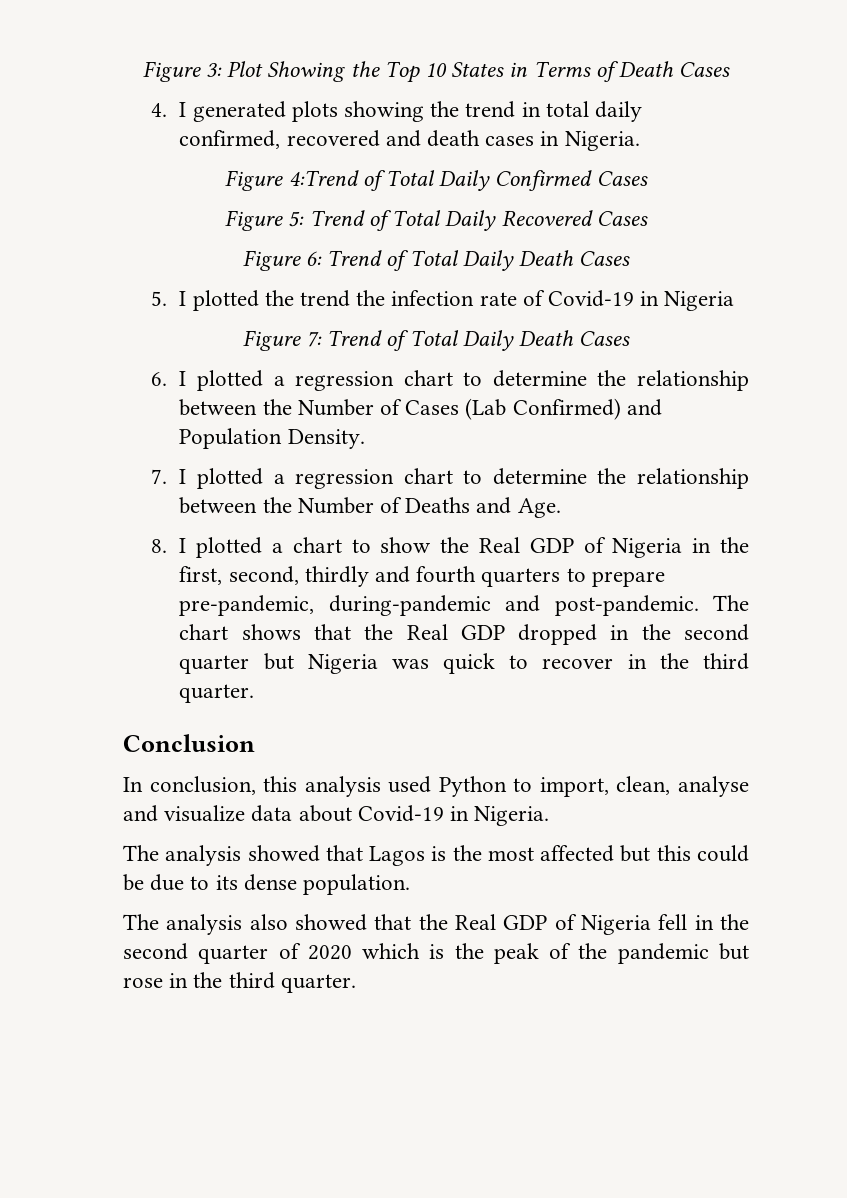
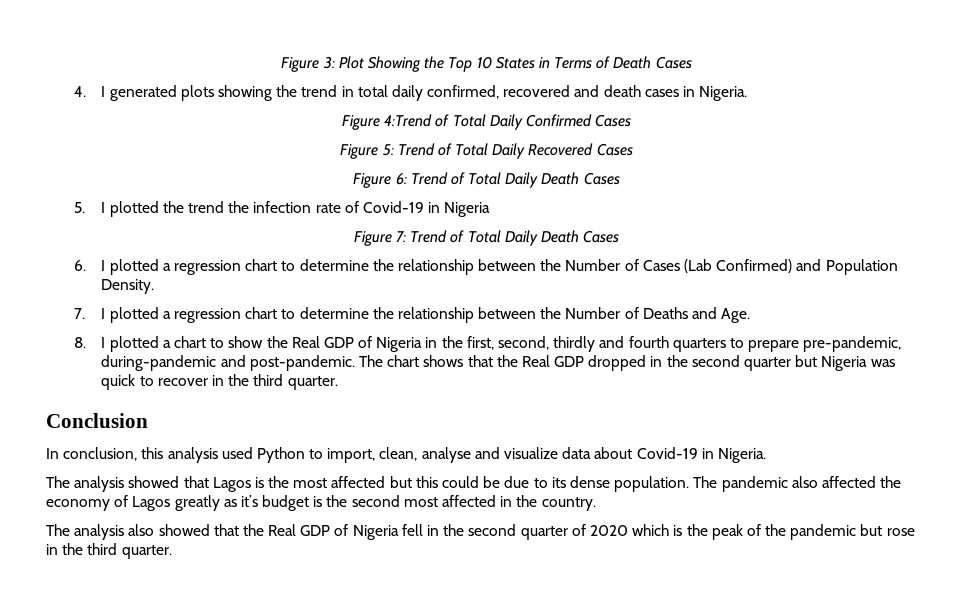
(411, 884) none -> [693,476,902,492] [46,495,596,511] The pandemic also affected the economy of Lagos greatly as it’s budget is the second most affected in the country.

